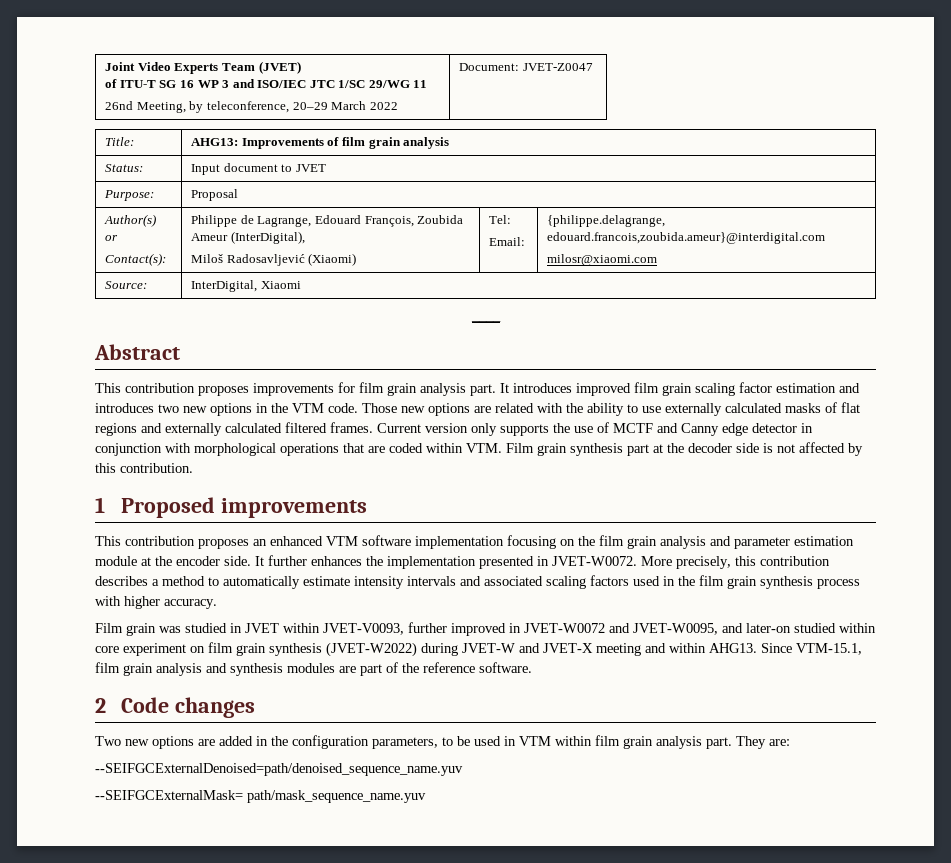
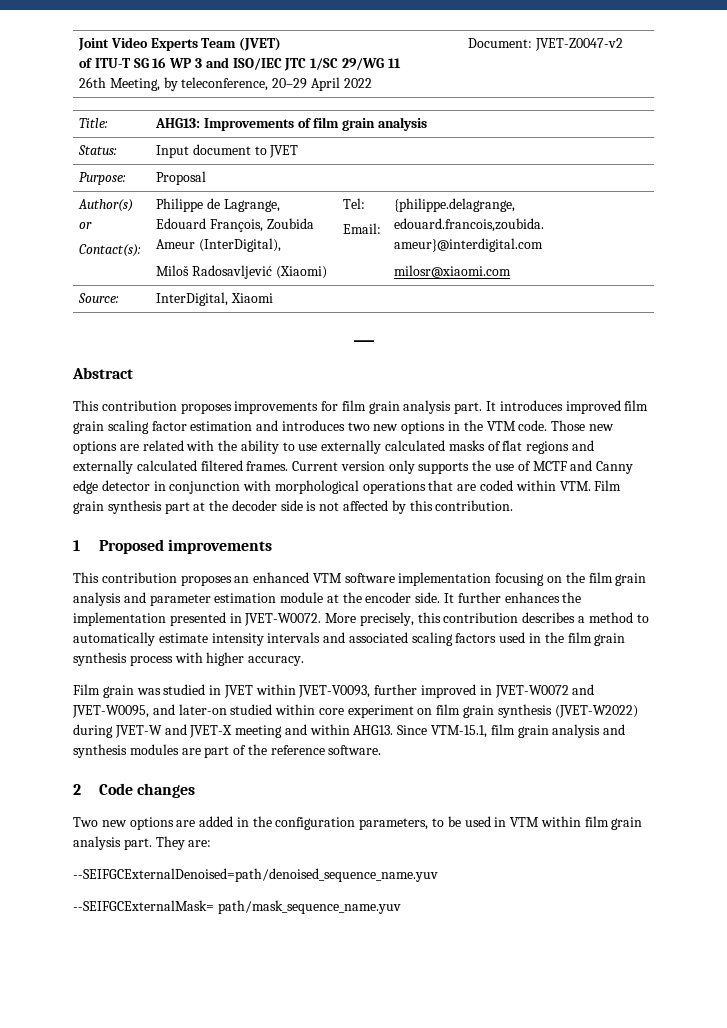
[105,101,134,110] 26nd -> [79,77,107,88] 26th
[331,101,367,110] March -> [310,77,340,91] April
[522,63,593,71] JVET-Z0047 -> [534,38,623,51] JVET-Z0047-v2

